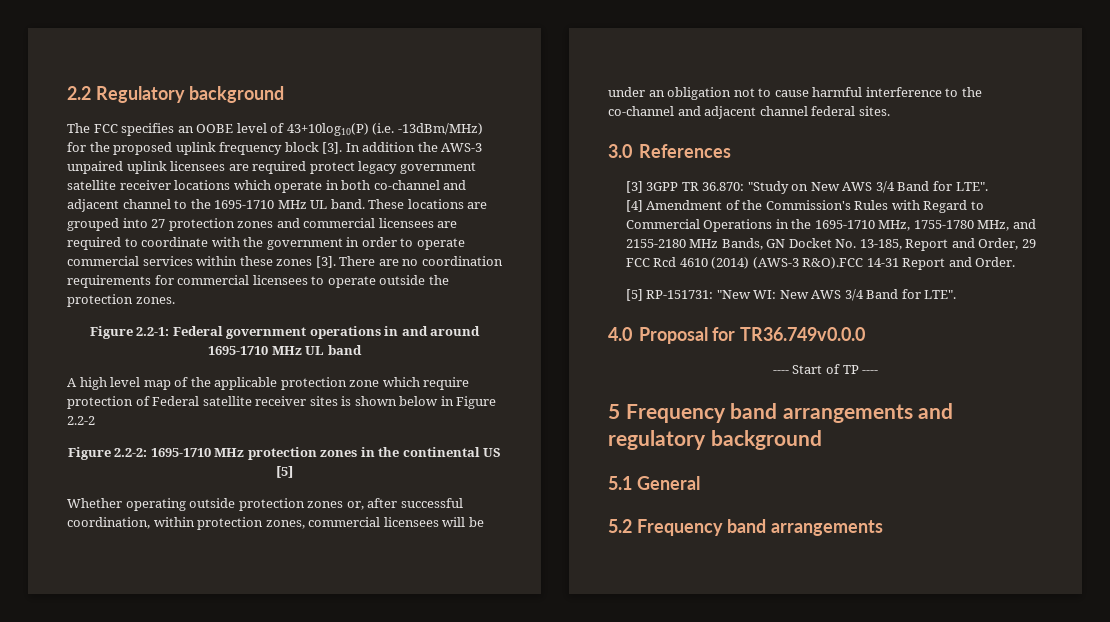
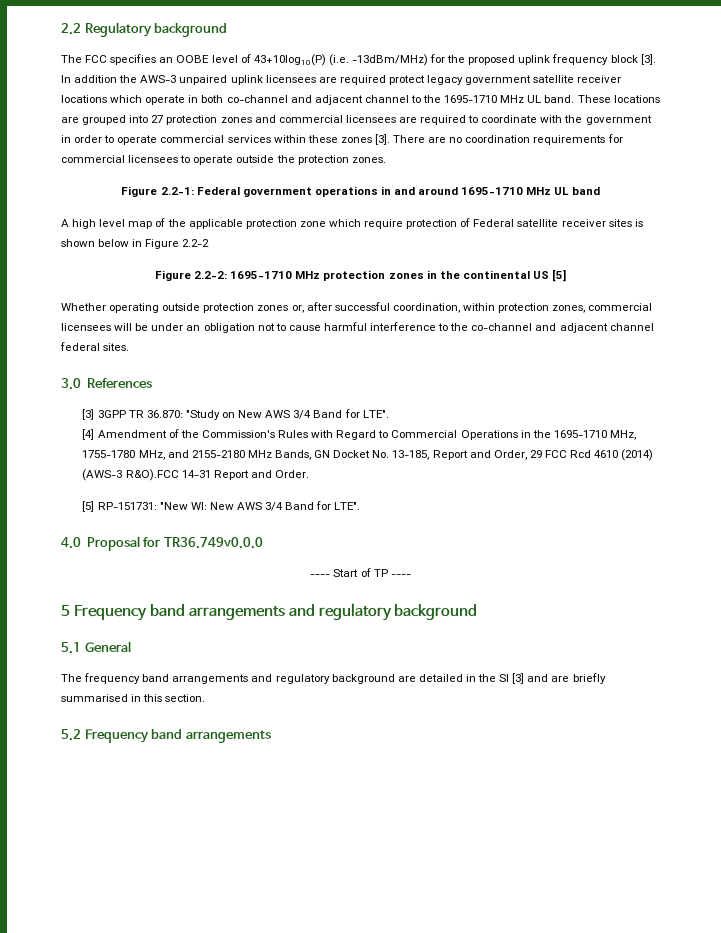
(700, 483) none -> [61,673,606,684] [61,694,206,702] // The frequency band arrangements and regulatory background are detailed in the SI [3] and are briefly summarised in this section.

